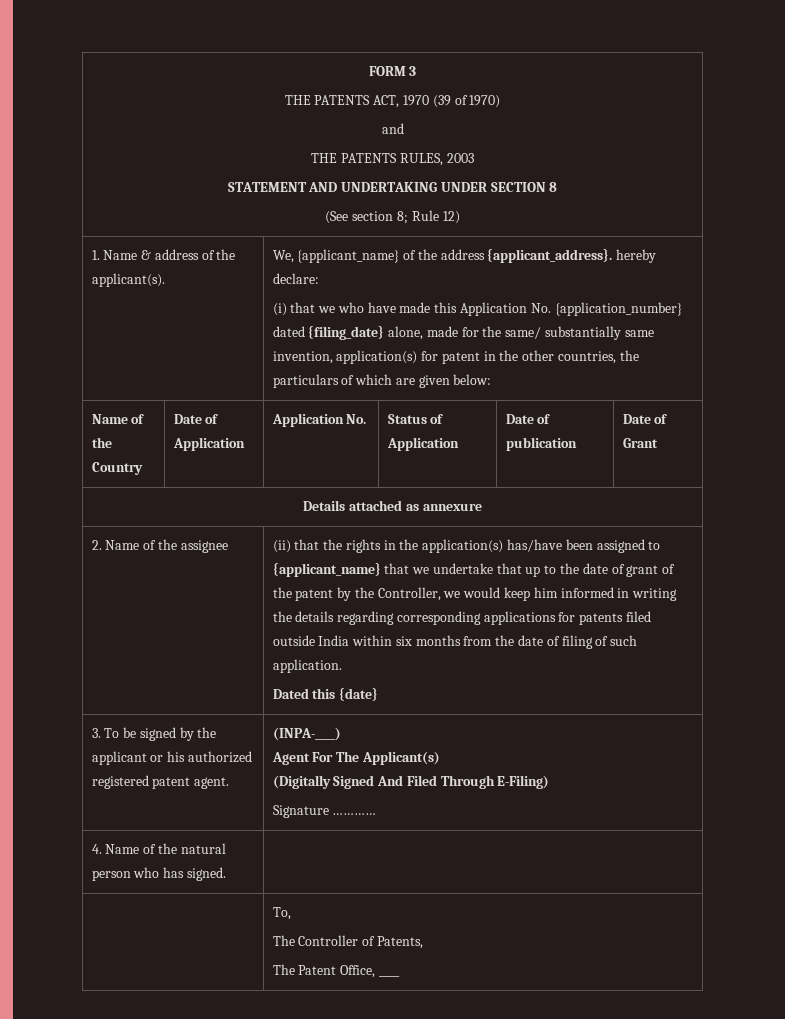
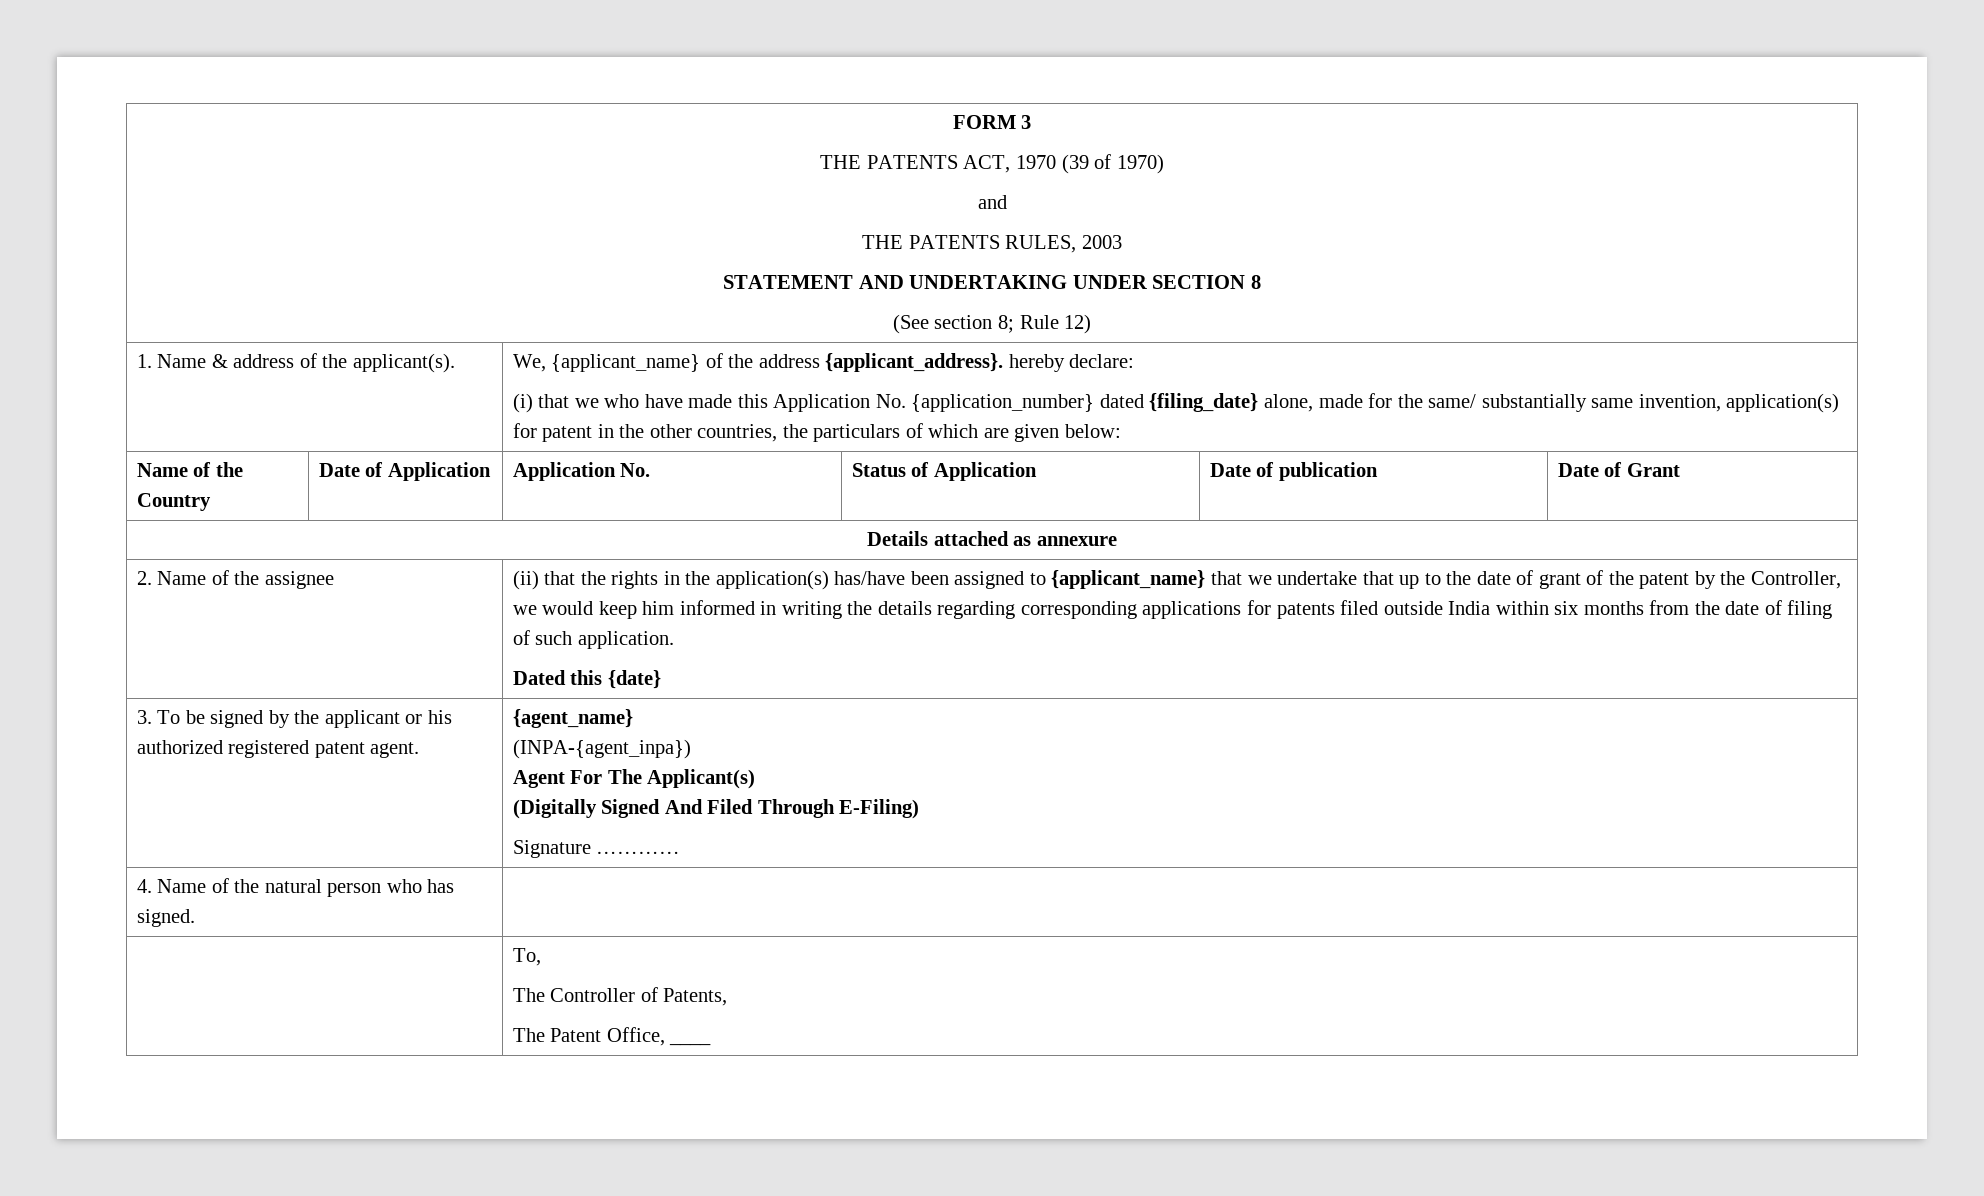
[272,727,341,741] (INPA-____) -> [512,709,633,728] [512,739,691,759] {agent_name} // (INPA-{agent_inpa})

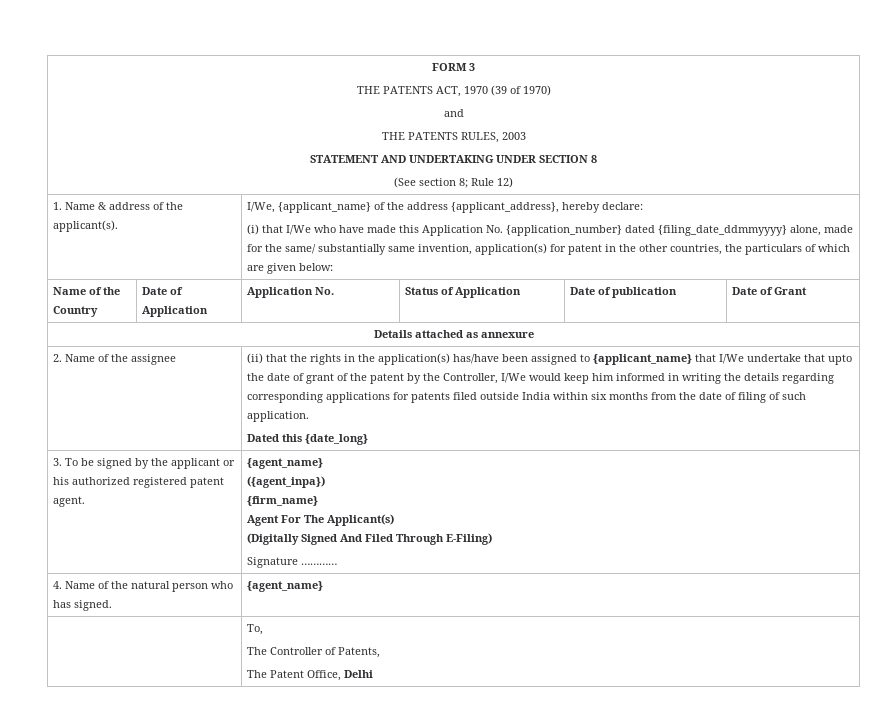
[512,354,546,372] We, -> [247,202,276,213] I/We,
[825,353,1004,372] {applicant_address}. -> [451,202,560,213] {applicant_address},
[574,398,599,408] we -> [286,225,312,235] I/We
[1149,393,1259,412] {filing_date} -> [658,225,788,236] {filing_date_ddmmyyyy}
[1247,575,1272,585] we -> [719,354,745,364] I/We
[1399,573,1441,589] up to -> [828,354,853,365] upto
[512,605,537,615] we -> [501,373,527,383] I/We
[607,670,661,689] {date} -> [305,434,369,445] {date_long}
[512,739,691,759] (INPA-{agent_inpa}) -> [247,476,326,488] [247,496,319,506] ({agent_inpa}) // {firm_name}
(195, 918) none -> [247,581,324,592] {agent_name}
[669,1042,712,1046] ____ -> [344,670,374,678] Delhi

